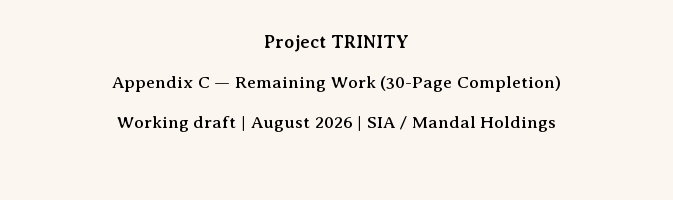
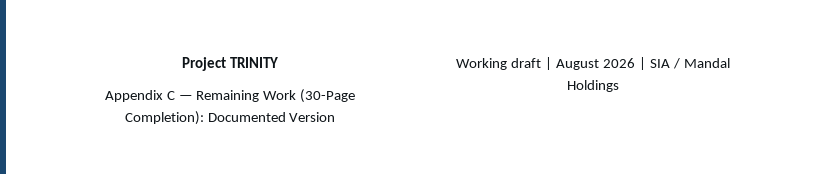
[457,76,562,92] Completion) -> [124,111,336,125] Completion): Documented Version

